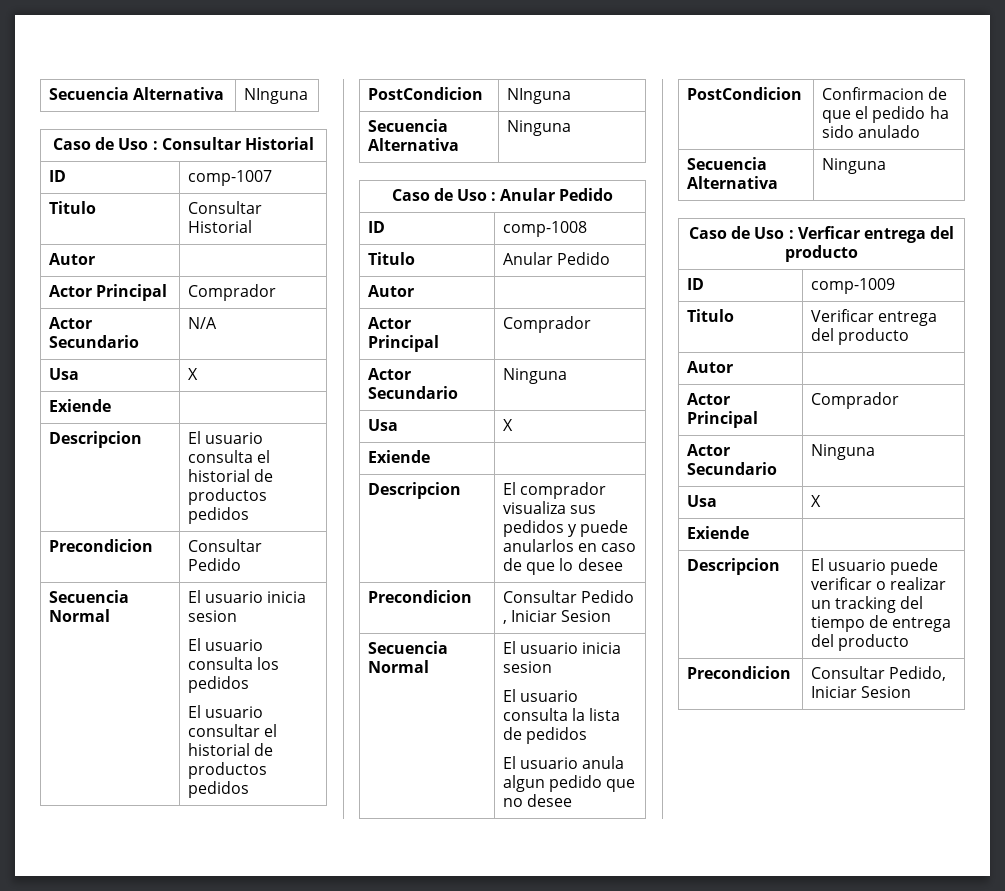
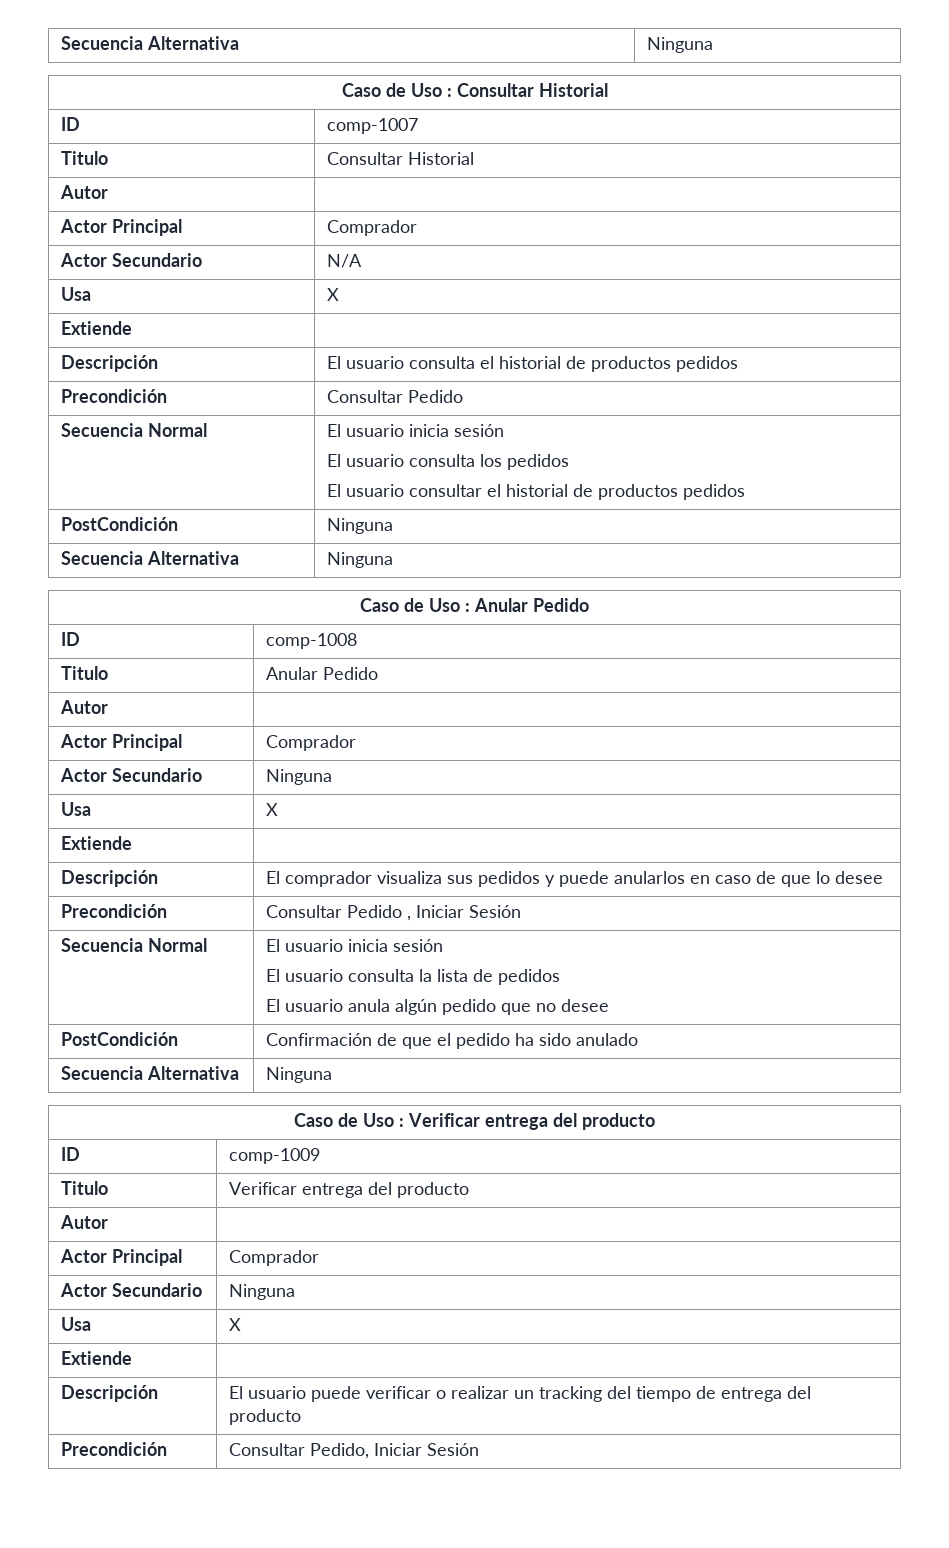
[49,87,225,100] [244,88,309,104] Secuencia Alternativa | NInguna -> [61,36,240,50] [647,37,714,53] Secuencia Alternativa | Ninguna
[49,399,112,412] [49,431,143,448] Exiende | // Descripcion -> [61,321,133,335] [61,355,159,372] Extiende | // Descripción
[49,539,154,552] Precondicion -> [61,389,168,403] Precondición
[188,610,238,622] sesion -> [454,424,505,437] sesión
[368,87,484,100] [507,88,572,104] PostCondicion | NInguna -> [61,517,179,531] [327,518,394,534] PostCondición | Ninguna
[368,450,431,463] [368,482,462,499] Exiende | // Descripcion -> [61,836,133,850] [61,870,159,887] Extiende | // Descripción
[368,590,473,603] Precondicion -> [61,904,168,918] Precondición
[561,610,612,622] [368,641,449,654] [368,660,430,673] [503,641,622,654] [503,661,553,673] Sesion // Secuencia Normal | El usuario inicia sesion -> [469,905,522,918] [61,938,208,952] [266,939,444,952] Sesión // Secuencia Normal | El usuario inicia sesión
[503,775,546,792] algun -> [395,999,438,1015] algún
[687,87,803,100] [822,87,925,100] PostCondicion | Confirmacion -> [61,1032,179,1046] [266,1033,373,1046] PostCondición | Confirmación
[797,226,860,239] Verficar -> [408,1113,480,1127] Verificar
[687,526,750,539] [687,558,781,575] Exiende | // Descripcion -> [61,1351,133,1365] [61,1385,159,1402] Extiende | // Descripción
[687,666,792,679] Precondicion -> [61,1442,168,1456] Precondición
[861,686,912,698] Sesion -> [427,1443,480,1456] Sesión

